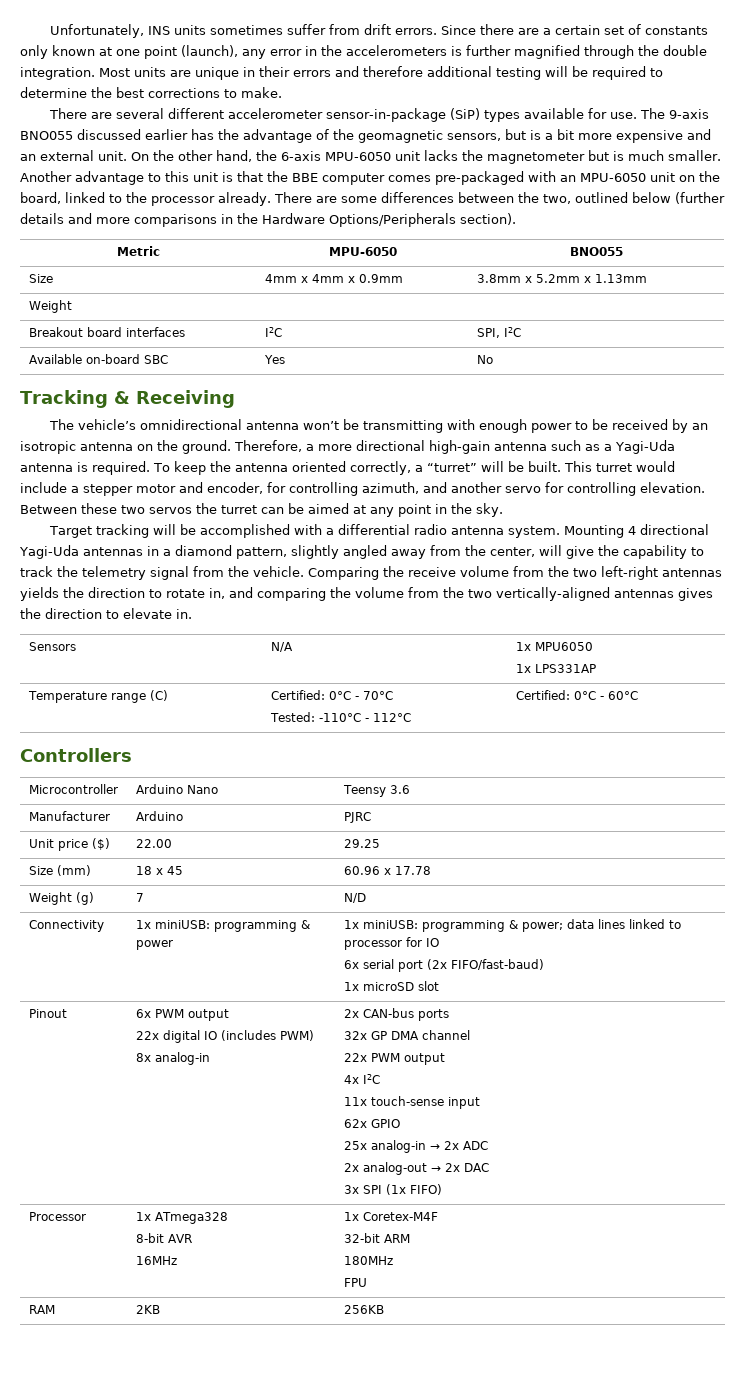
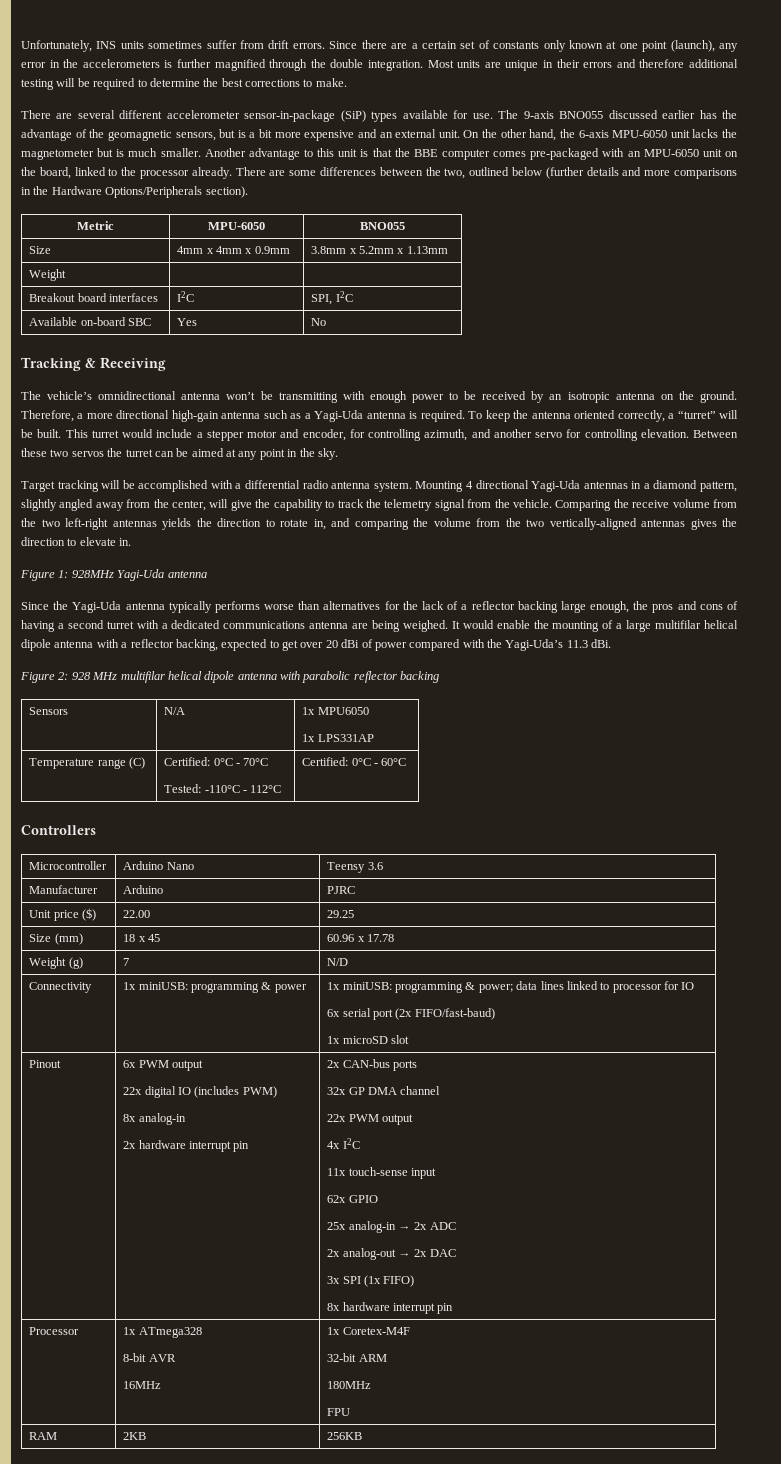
(192, 614) none -> [20,569,207,581] [21,601,738,613] [21,620,739,632] [21,639,612,651] [20,671,440,683] // Figure 1: 928MHz Yagi-Uda antenna // Since the Yagi-Uda antenna typically performs worse than alternatives for the lack of a reflector backing large enough, the pros and cons of having a second turret with a dedicated communications antenna are being weighed. It would enable the mounting of a large multifilar helical dipole antenna with a reflector backing, expected to get over 20 dBi of power compared with the Yagi-Uda’s 11.3 dBi. // Figure 2: 928 MHz multifilar helical dipole antenna with parabolic reflector backing
(210, 1058) none -> [123,1140,250,1152] // 2x hardware interrupt pin
(442, 1189) none -> [327,1302,454,1314] // 8x hardware interrupt pin

